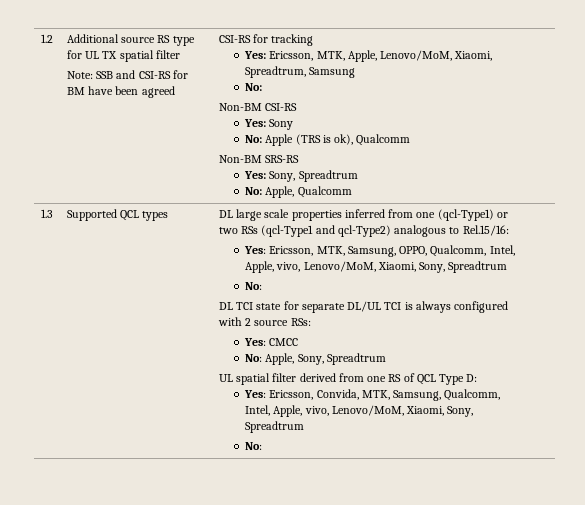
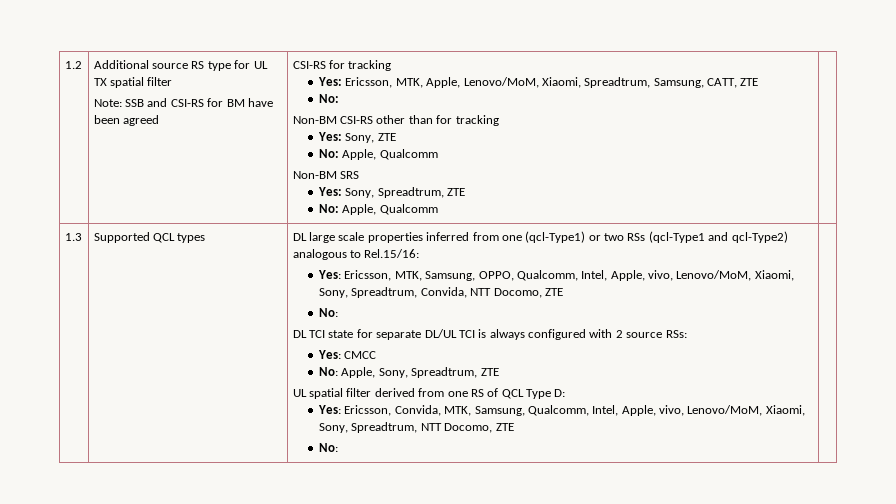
[309,67,356,78] Samsung -> [653,78,759,88] Samsung, CATT, ZTE
[244,119,294,130] [245,134,354,146] // Yes: Sony // No: Apple (TRS is ok), -> [376,115,499,126] [318,132,396,143] [319,149,377,160] other than for tracking // Yes: Sony, ZTE // No: Apple,
[265,155,300,163] [244,170,358,182] SRS-RS // Yes: Sony, Spreadtrum -> [340,171,360,179] [318,187,466,198] SRS // Yes: Sony, Spreadtrum, ZTE
[448,261,508,273] Spreadtrum -> [351,287,563,298] Spreadtrum, Convida, NTT Docomo, ZTE
[326,353,386,365] Spreadtrum -> [411,367,499,378] Spreadtrum, ZTE
[245,421,305,433] Spreadtrum -> [351,422,514,433] Spreadtrum, NTT Docomo, ZTE

